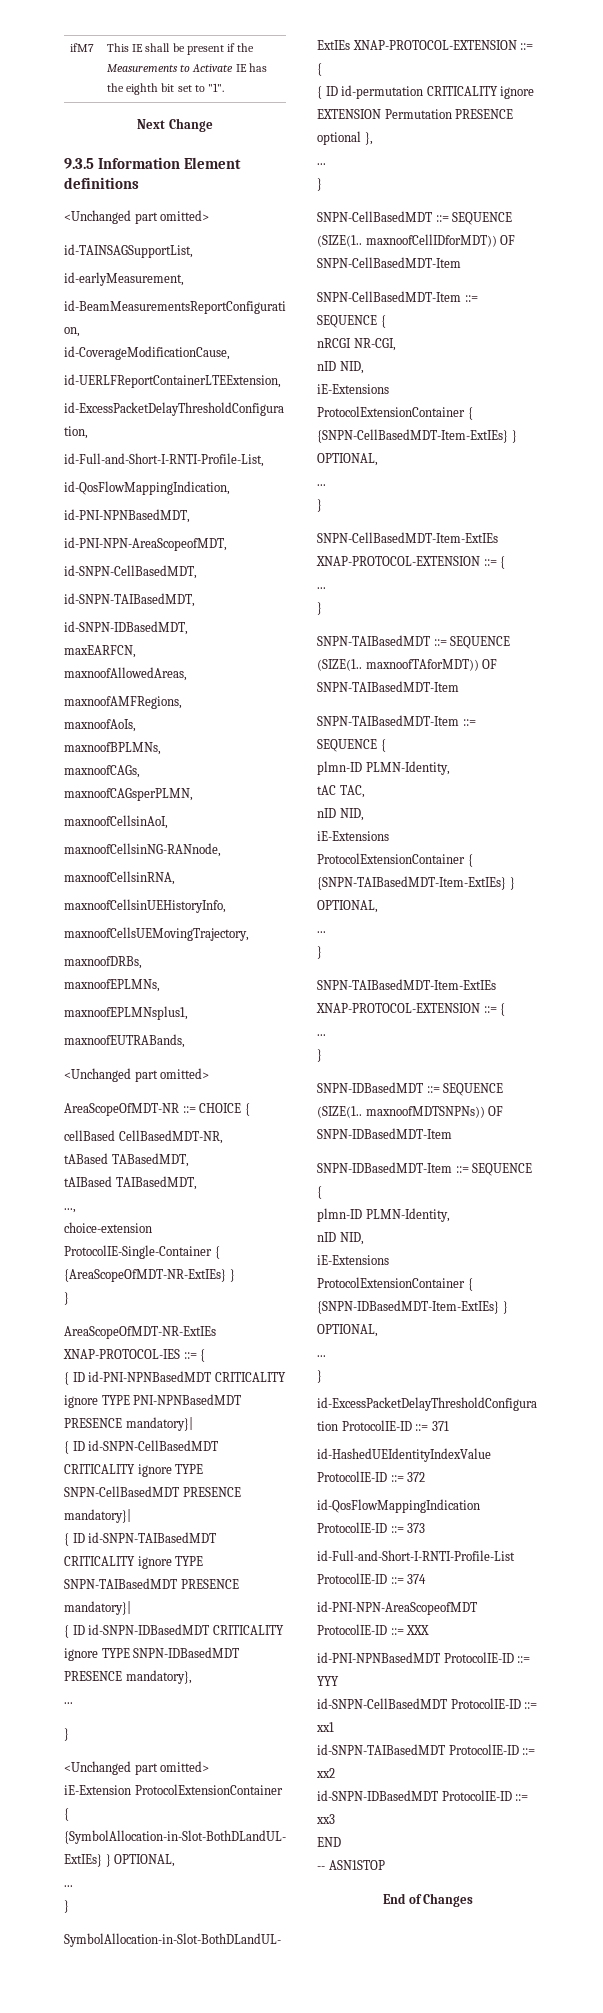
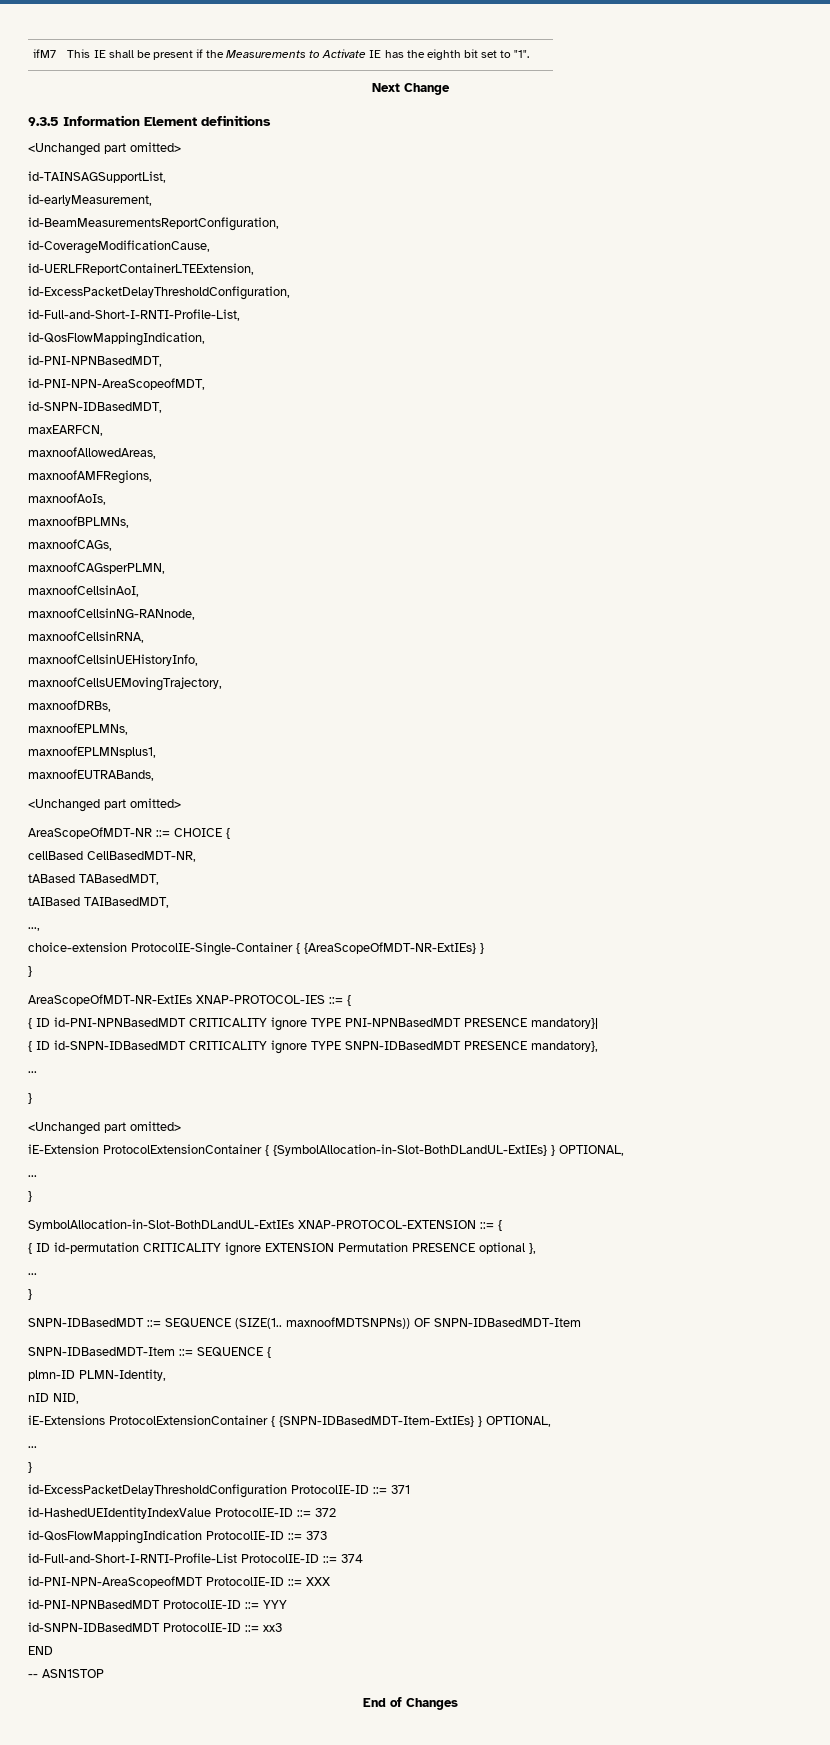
[64,565,197,579] [64,593,195,607] // id-SNPN-CellBasedMDT, // id-SNPN-TAIBasedMDT, -> (205, 384) none
[64,1440,219,1454] [64,1464,204,1477] [64,1486,241,1497] [64,1509,131,1523] [64,1532,217,1546] [64,1556,204,1569] [64,1578,239,1589] [64,1601,131,1615] // { ID id-SNPN-CellBasedMDT CRITICALITY ignore TYPE SNPN-CellBasedMDT PRESENCE mandatory}| // { ID id-SNPN-TAIBasedMDT CRITICALITY ignore TYPE SNPN-TAIBasedMDT PRESENCE mandatory}| -> (598, 1023) none
[317,211,513,225] [317,234,516,247] [317,257,461,268] [317,291,478,302] [317,315,386,328] [317,338,396,351] [317,361,364,374] [317,384,389,394] [317,406,473,420] [317,429,517,443] [317,453,378,466] [317,484,326,486] [317,499,322,512] [317,532,498,543] [316,556,506,569] [317,587,326,589] [317,602,322,615] [317,635,511,649] [317,659,498,671] [317,681,459,692] [317,715,476,726] [317,739,386,752] [317,761,450,775] [317,785,365,798] [317,808,364,821] [317,831,389,841] [317,853,473,867] [317,876,515,890] [317,900,378,913] [317,931,326,933] [317,946,322,959] [317,979,496,990] [316,1003,506,1016] [317,1034,326,1036] [317,1049,322,1062] // SNPN-CellBasedMDT ::= SEQUENCE (SIZE(1.. maxnoofCellIDforMDT)) OF SNPN-CellBasedMDT-Item // SNPN-CellBasedMDT-Item ::= SEQUENCE { // nRCGI NR-CGI, // nID NID, // iE-Extensions ProtocolExtensionContainer { {SNPN-CellBasedMDT-Item-ExtIEs} } OPTIONAL, // ... // } // SNPN-CellBasedMDT-Item-ExtIEs XNAP-PROTOCOL-EXTENSION ::= { // ... // } // SNPN-TAIBasedMDT ::= SEQUENCE (SIZE(1.. maxnoofTAforMDT)) OF SNPN-TAIBasedMDT-Item // SNPN-TAIBasedMDT-Item ::= SEQUENCE { // plmn-ID PLMN-Identity, // tAC TAC, // nID NID, // iE-Extensions ProtocolExtensionContainer { {SNPN-TAIBasedMDT-Item-ExtIEs} } OPTIONAL, // ... // } // SNPN-TAIBasedMDT-Item-ExtIEs XNAP-PROTOCOL-EXTENSION ::= { // ... // } -> (32, 1294) none
[317,1698,538,1709] [316,1722,334,1732] [317,1744,536,1755] [316,1768,335,1778] // id-SNPN-CellBasedMDT ProtocolIE-ID ::= xx1 // id-SNPN-TAIBasedMDT ProtocolIE-ID ::= xx2 -> (287, 1604) none

